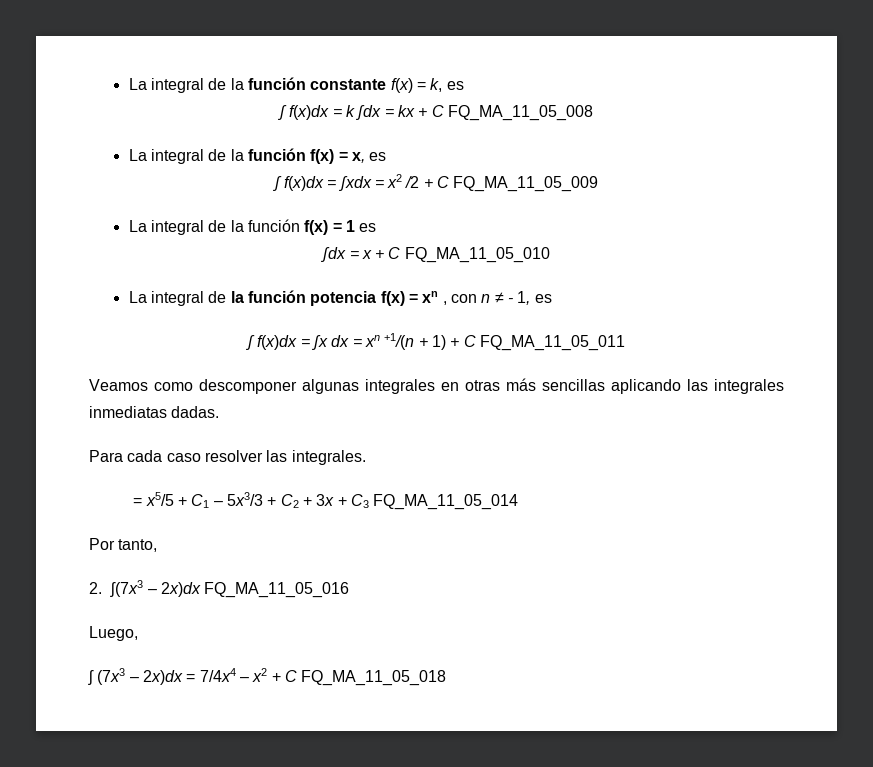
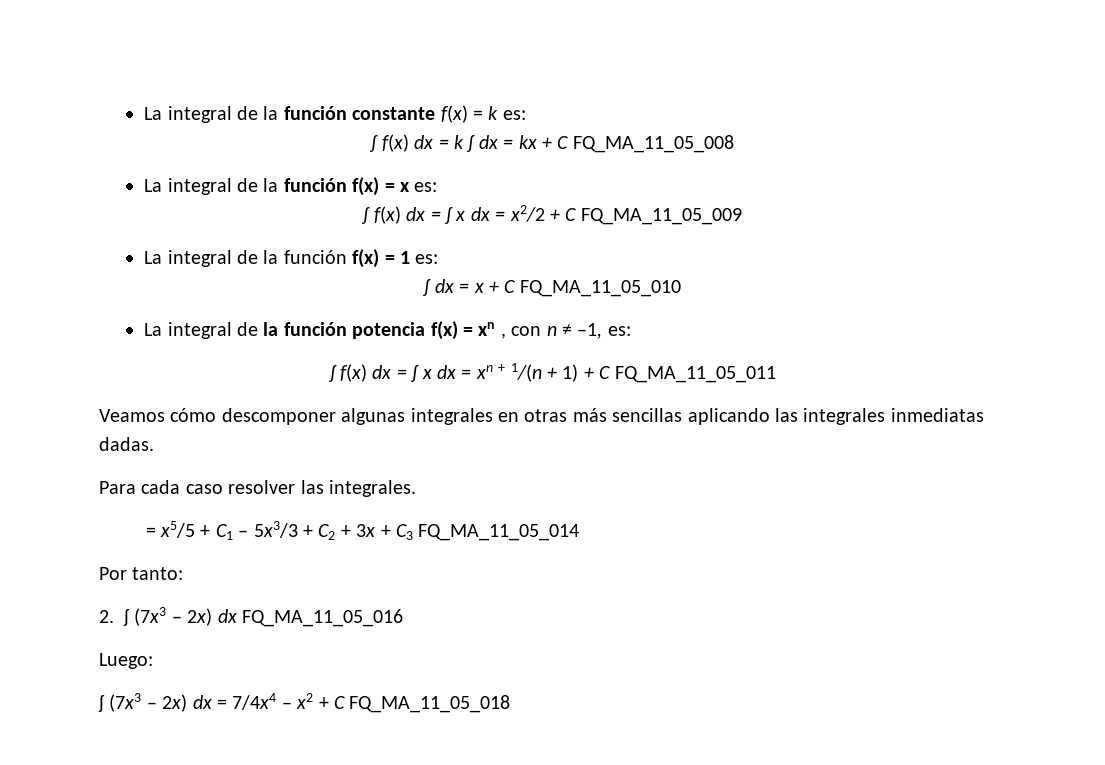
[430,78,464,92] [277,105,382,120] k, es // ʃ f(x)dx = k ʃdx -> [488,106,526,120] [369,134,498,152] k es: // ʃ f(x) dx = k ʃ dx
[352,152,387,163] [271,174,420,191] x, es // ʃ f(x)dx = ʃxdx = x2 /2 -> [400,182,438,192] [361,205,545,224] x es: // ʃ f(x) dx = ʃ x dx = x2/2
[359,223,377,232] [320,247,347,262] es // ʃdx -> [415,254,439,264] [422,279,454,296] es: // ʃ dx
[507,291,552,305] [245,335,329,350] - 1, es // ʃ f(x)dx = ʃx -> [577,323,631,339] [327,364,432,382] –1, es: // ʃ f(x) dx = ʃ x
[384,333,415,350] +1/(n -> [498,363,542,382] + 1/(n
[154,382,193,391] como -> [170,408,217,422] cómo
[118,539,158,552] tanto, -> [132,567,184,580] tanto:
[110,580,201,597] ʃ(7x3 – 2x)dx -> [123,607,237,626] ʃ (7x3 – 2x) dx
[89,626,138,641] [88,668,183,685] Luego, // ʃ (7x3 – 2x)dx -> [99,653,153,669] [98,693,212,712] Luego: // ʃ (7x3 – 2x) dx

